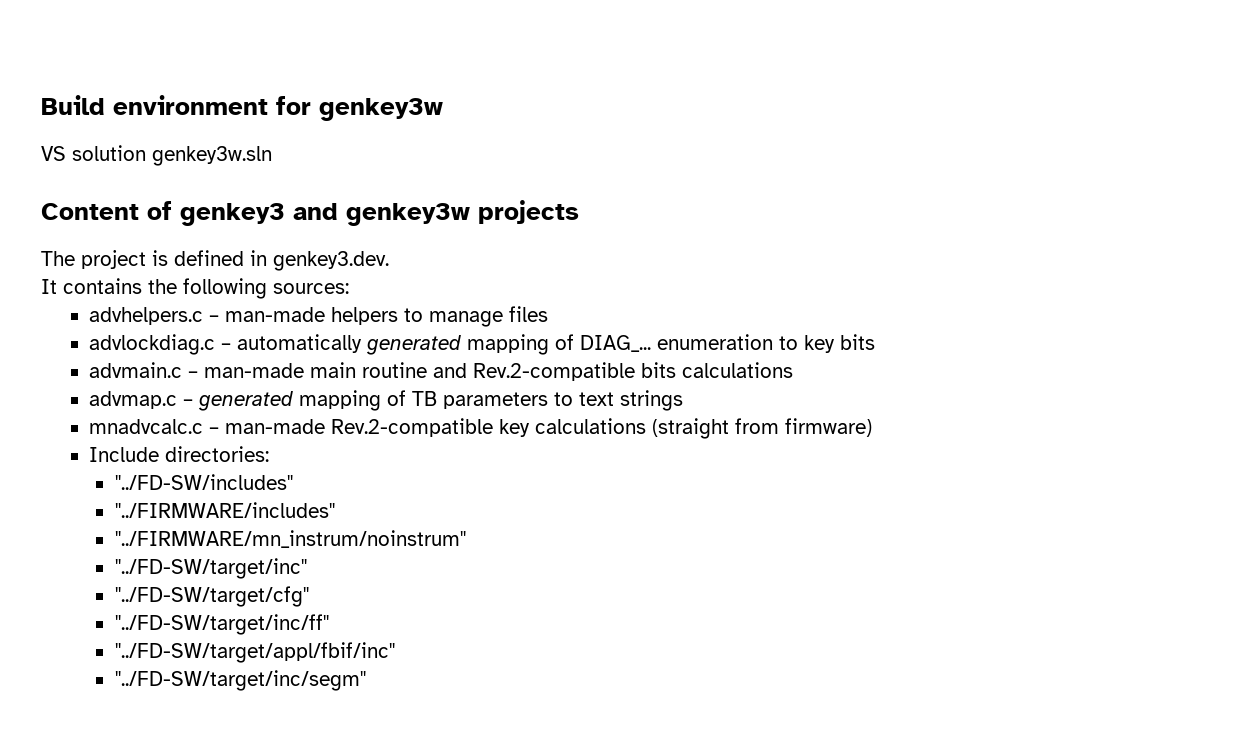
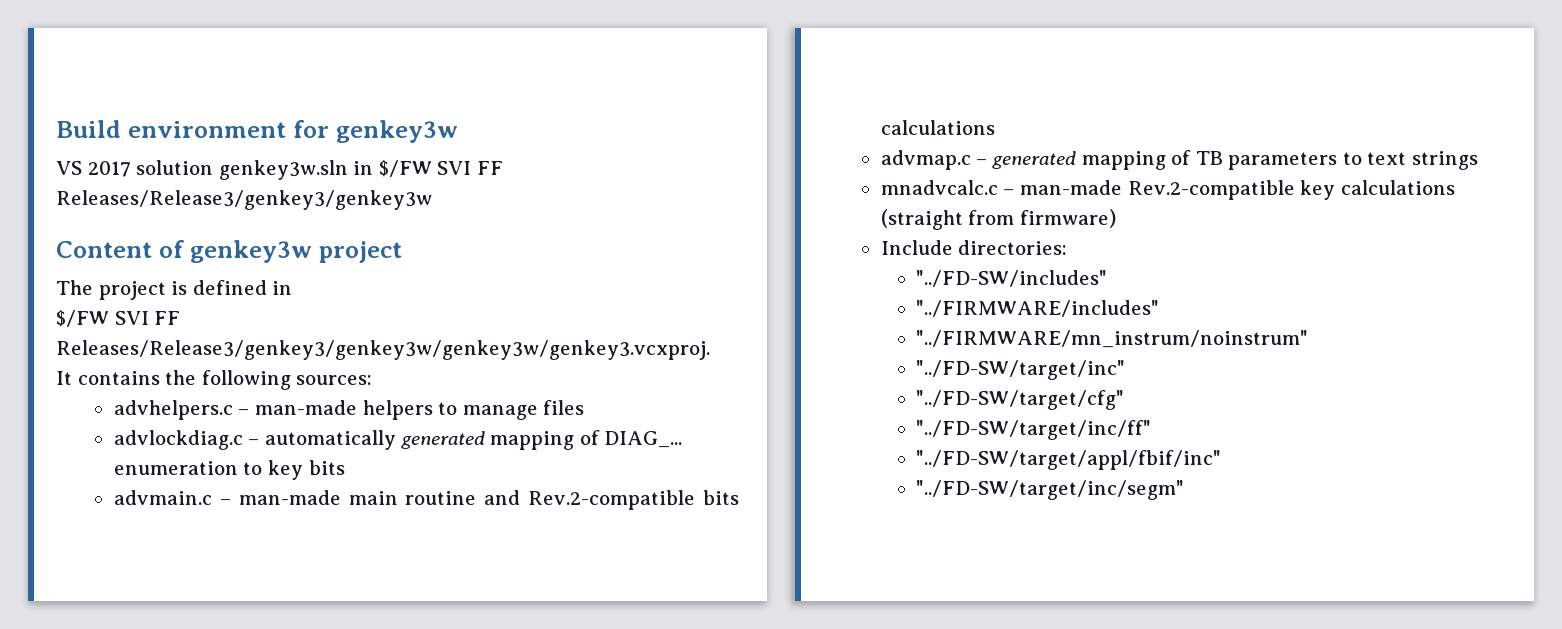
(66, 153) none -> [87,161,131,177] 2017
[41,200,579,226] // Content of genkey3 and genkey3w projects -> [353,160,503,177] [56,190,432,210] [56,240,402,263] in $/FW SVI FF Releases/Release3/genkey3/genkey3w // Content of genkey3w project
[273,251,389,271] genkey3.dev. -> [56,310,181,327] [56,340,710,360] // $/FW SVI FF Releases/Release3/genkey3/genkey3w/genkey3w/genkey3.vcxproj.

